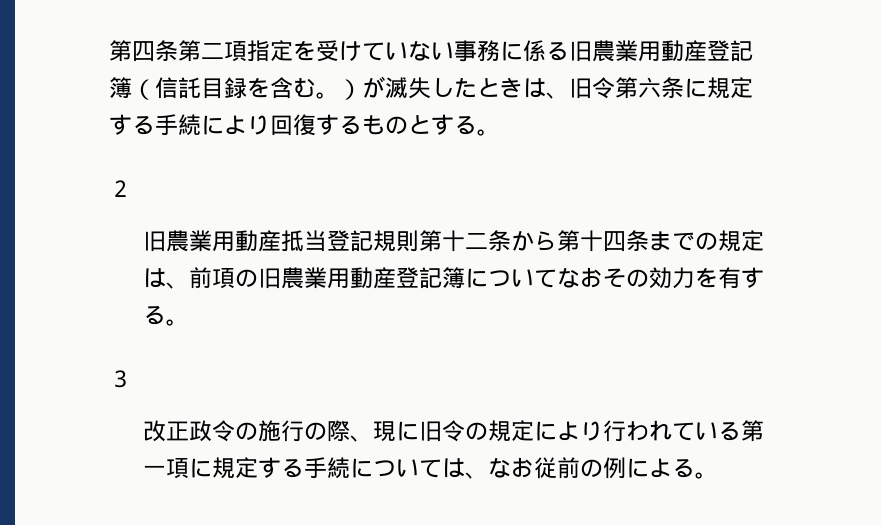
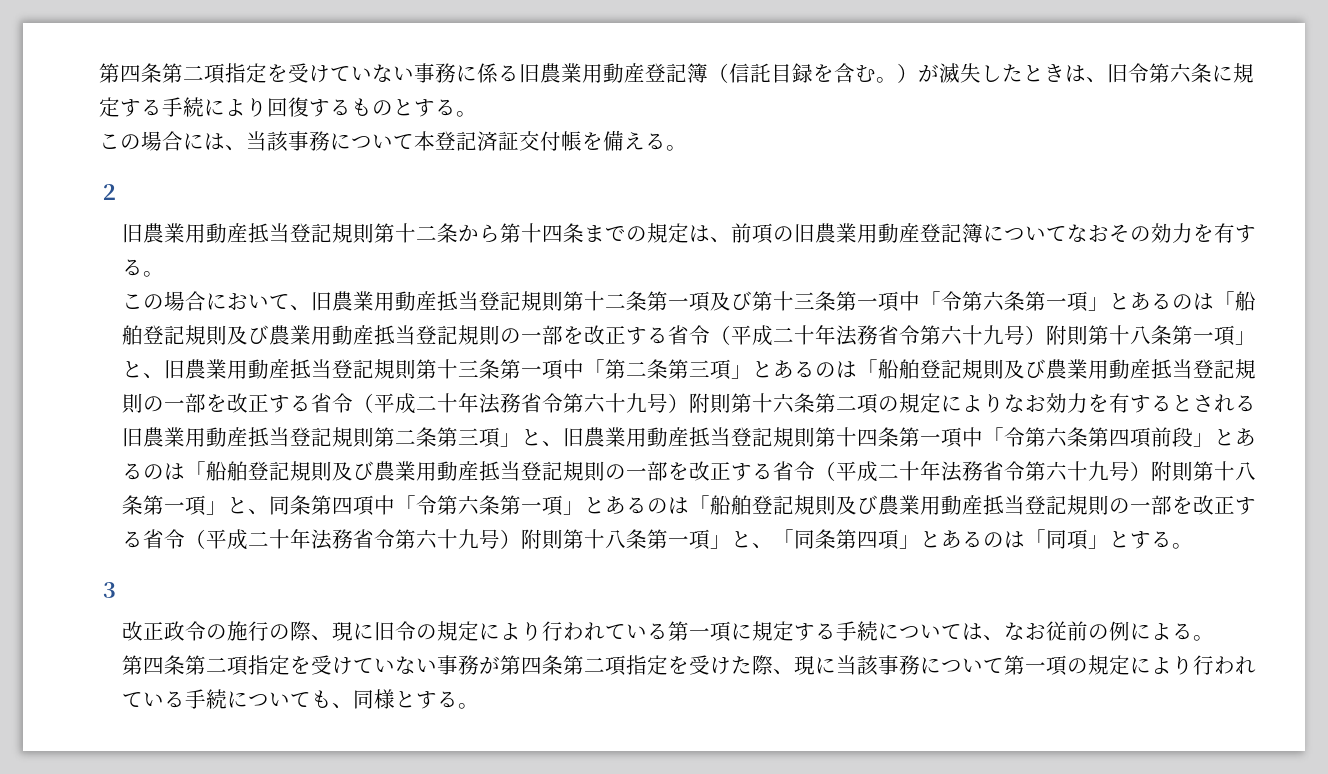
(500, 132) none -> [99,130,687,152] // この場合には、当該事務について本登記済証交付帳を備える。
(189, 322) none -> [121,291,1256,312] [121,325,1256,346] [121,359,1256,380] [121,393,1256,414] [121,427,1256,448] [121,461,1256,482] [121,495,1256,516] [121,529,1193,550] // この場合において、旧農業用動産抵当登記規則第十二条第一項及び第十三条第一項中「令第六条第一項」とあるのは「船舶登記規則及び農業用動産抵当登記規則の一部を改正する省令（平成二十年法務省令第六十九号）附則第十八条第一項」と、旧農業用動産抵当登記規則第十三条第一項中「第二条第三項」とあるのは「船舶登記規則及び農業用動産抵当登記規則の一部を改正する省令（平成二十年法務省令第六十九号）附則第十六条第二項の規定によりなお効力を有するとされる旧農業用動産抵当登記規則第二条第三項」と、旧農業用動産抵当登記規則第十四条第一項中「令第六条第四項前段」とあるのは「船舶登記規則及び農業用動産抵当登記規則の一部を改正する省令（平成二十年法務省令第六十九号）附則第十八条第一項」と、同条第四項中「令第六条第一項」とあるのは「船舶登記規則及び農業用動産抵当登記規則の一部を改正する省令（平成二十年法務省令第六十九号）附則第十八条第一項」と、「同条第四項」とあるのは「同項」とする。
(718, 475) none -> [121,655,1256,676] [121,689,479,709] // 第四条第二項指定を受けていない事務が第四条第二項指定を受けた際、現に当該事務について第一項の規定により行われている手続についても、同様とする。

